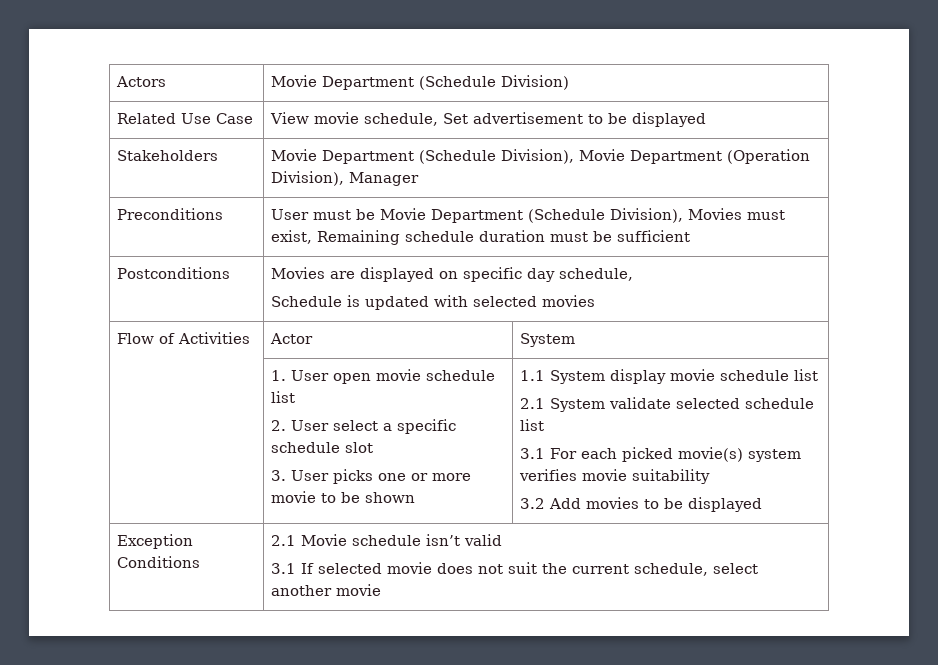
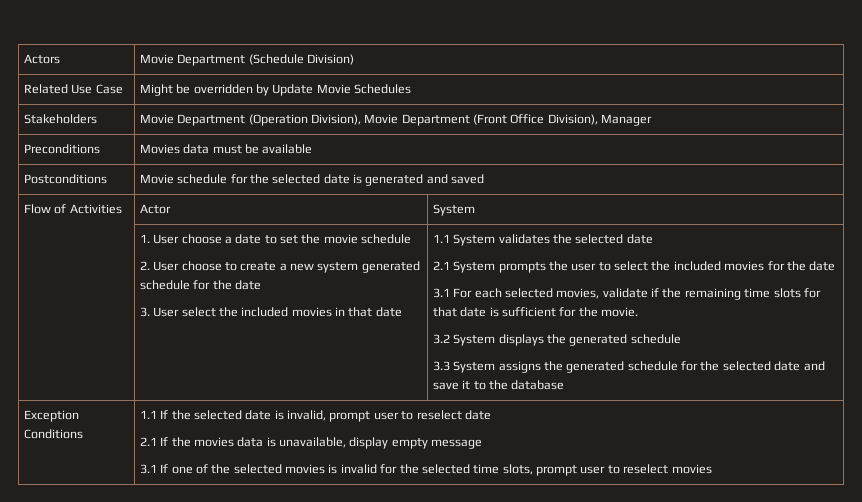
[270,112,707,127] View movie schedule, Set advertisement to be displayed -> [139,84,412,96] Might be overridden by Update Movie Schedules
[419,150,497,164] (Schedule -> [248,114,308,126] (Operation
[727,149,811,164] (Operation -> [473,114,545,125] (Front Office
[271,208,786,223] [271,230,691,245] [117,267,231,279] [271,267,634,282] [271,295,596,310] User must be Movie Department (Schedule Division), Movies must exist, Remaining schedule duration must be sufficient // Postconditions | Movies are displayed on specific day schedule, // Schedule is updated with selected movies -> [139,144,313,154] [23,174,107,184] [139,174,485,186] Movies data must be available // Postconditions | Movie schedule for the selected date is generated and saved
[333,369,496,384] [271,391,296,403] open movie schedule list -> [181,234,412,244] choose a date to set the movie schedule
[333,419,457,434] [271,442,374,453] [271,469,472,484] [271,491,416,503] [520,369,819,384] [520,397,815,412] [520,419,545,431] [520,447,802,462] [519,469,711,484] [520,497,763,512] [117,534,194,549] [117,556,201,568] [271,534,503,546] [271,562,759,576] [271,584,382,596] select a specific schedule slot // 3. User picks one or more movie to be shown | 1.1 System display movie schedule list // 2.1 System validate selected schedule list // 3.1 For each picked movie(s) system verifies movie suitability // 3.2 Add movies to be displayed // Exception Conditions | 2.1 Movie schedule isn’t valid // 3.1 If selected movie does not suit the current schedule, select another movie -> [181,261,420,273] [139,280,261,290] [139,307,402,317] [432,234,653,246] [432,261,836,273] [432,288,821,300] [432,307,639,317] [432,334,681,346] [432,361,825,373] [432,380,565,390] [23,410,79,422] [23,429,83,439] [139,410,491,422] [139,437,483,449] [139,464,712,476] choose to create a new system generated schedule for the date // 3. User select the included movies in that date | 1.1 System validates the selected date // 2.1 System prompts the user to select the included movies for the date // 3.1 For each selected movies, validate if the remaining time slots for that date is sufficient for the movie. // 3.2 System displays the generated schedule // 3.3 System assigns the generated schedule for the selected date and save it to the database // Exception Conditions | 1.1 If the selected date is invalid, prompt user to reselect date // 2.1 If the movies data is unavailable, display empty message // 3.1 If one of the selected movies is invalid for the selected time slots, prompt user to reselect movies

